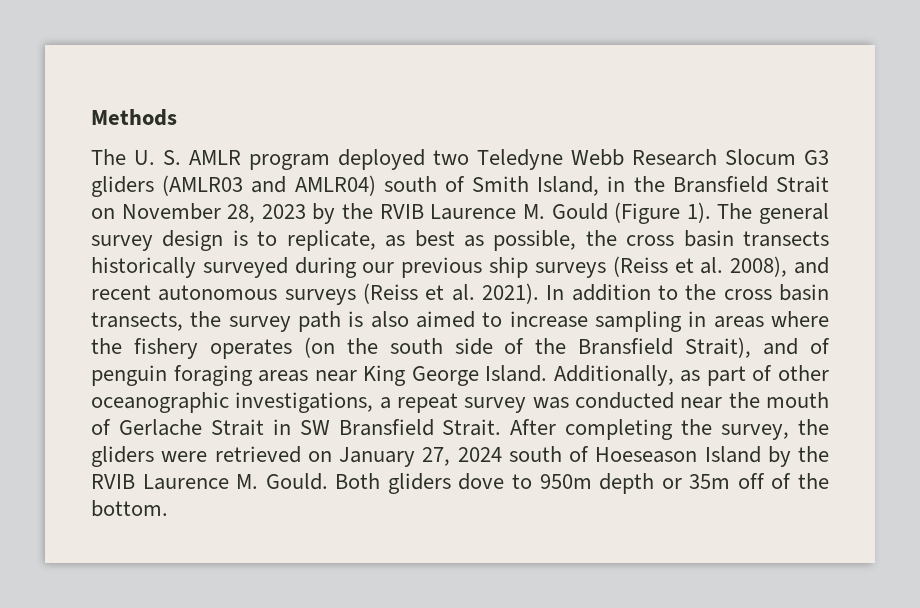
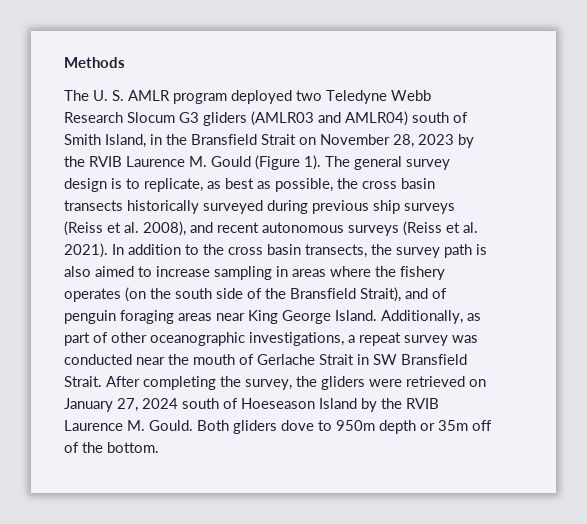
[362,262,395,273] our -> (308, 207) none

